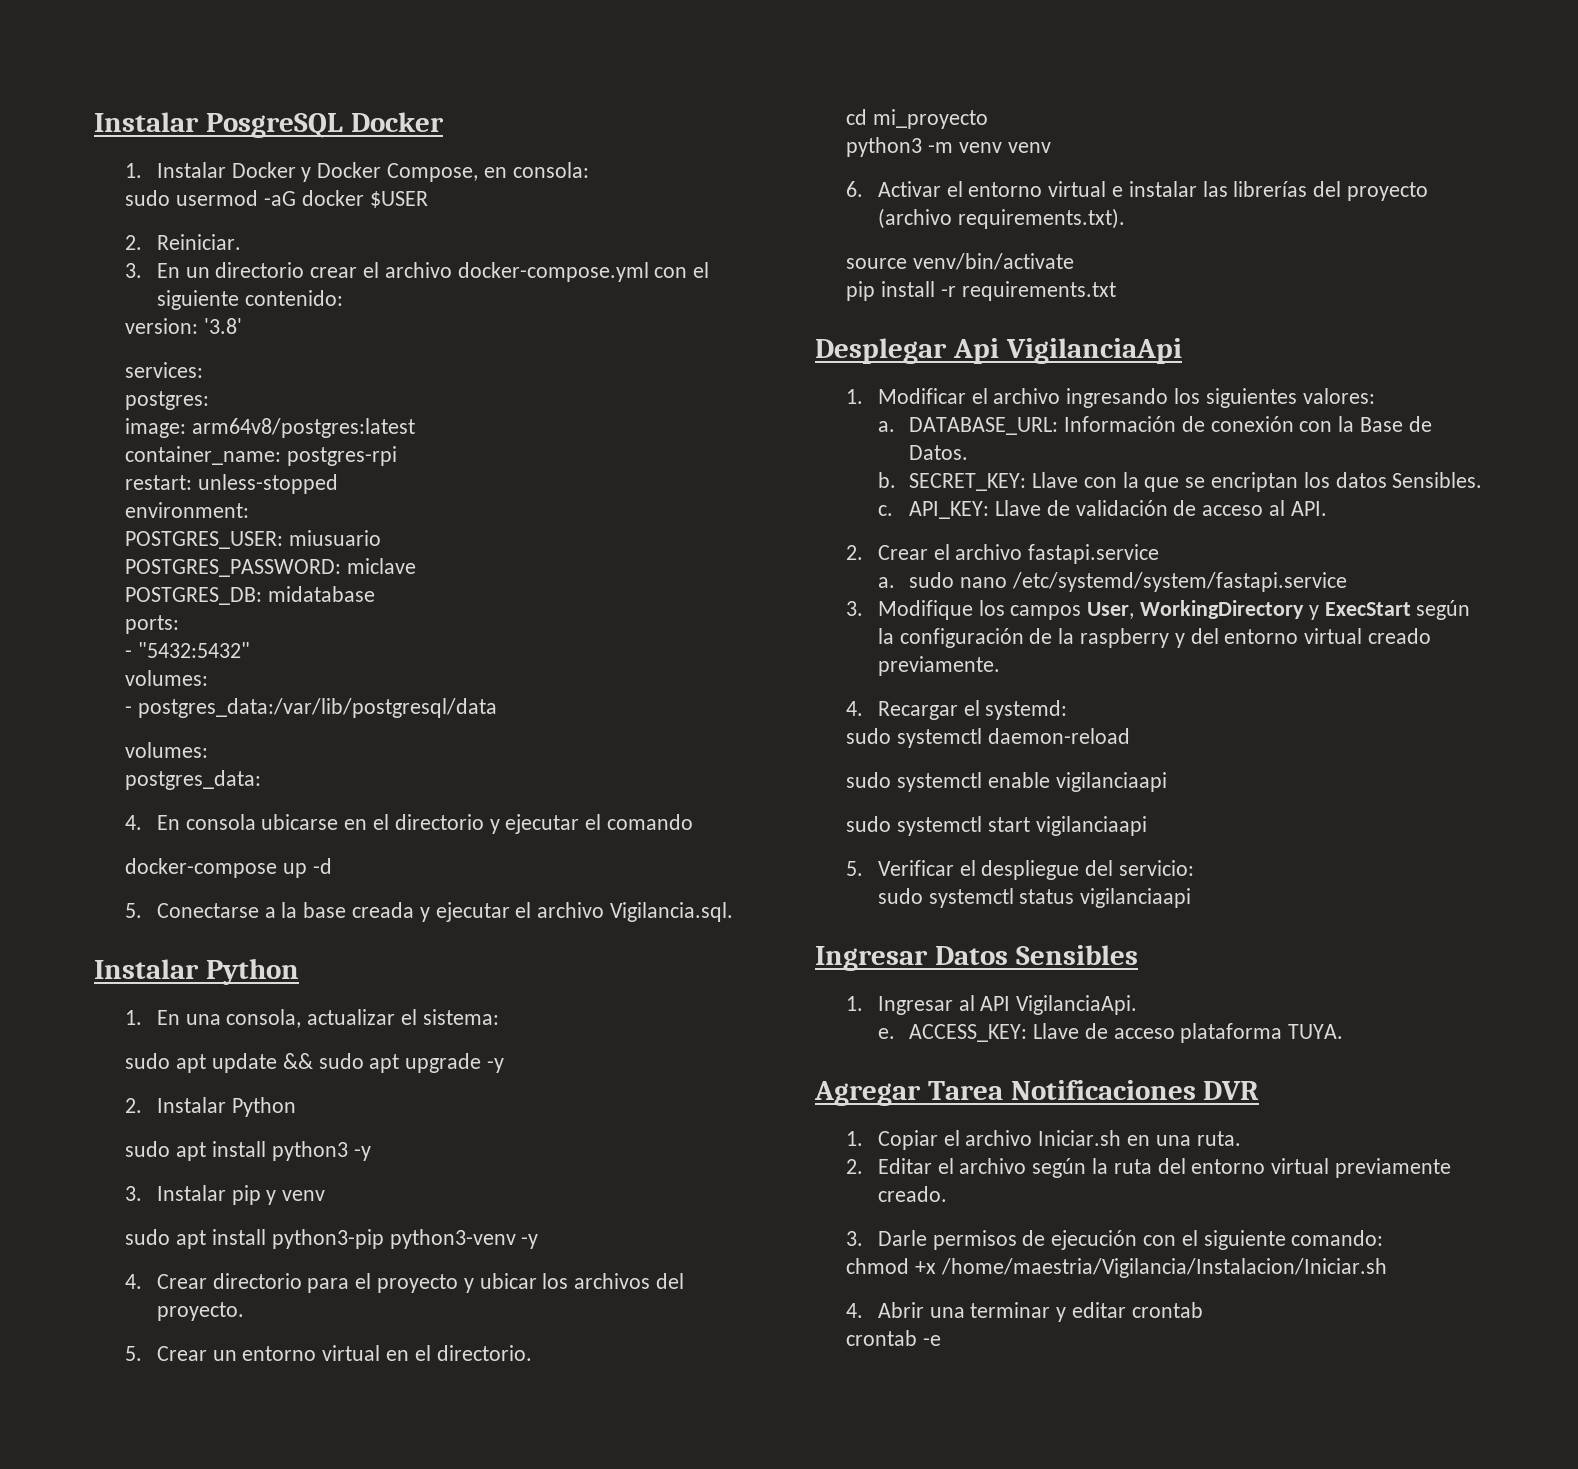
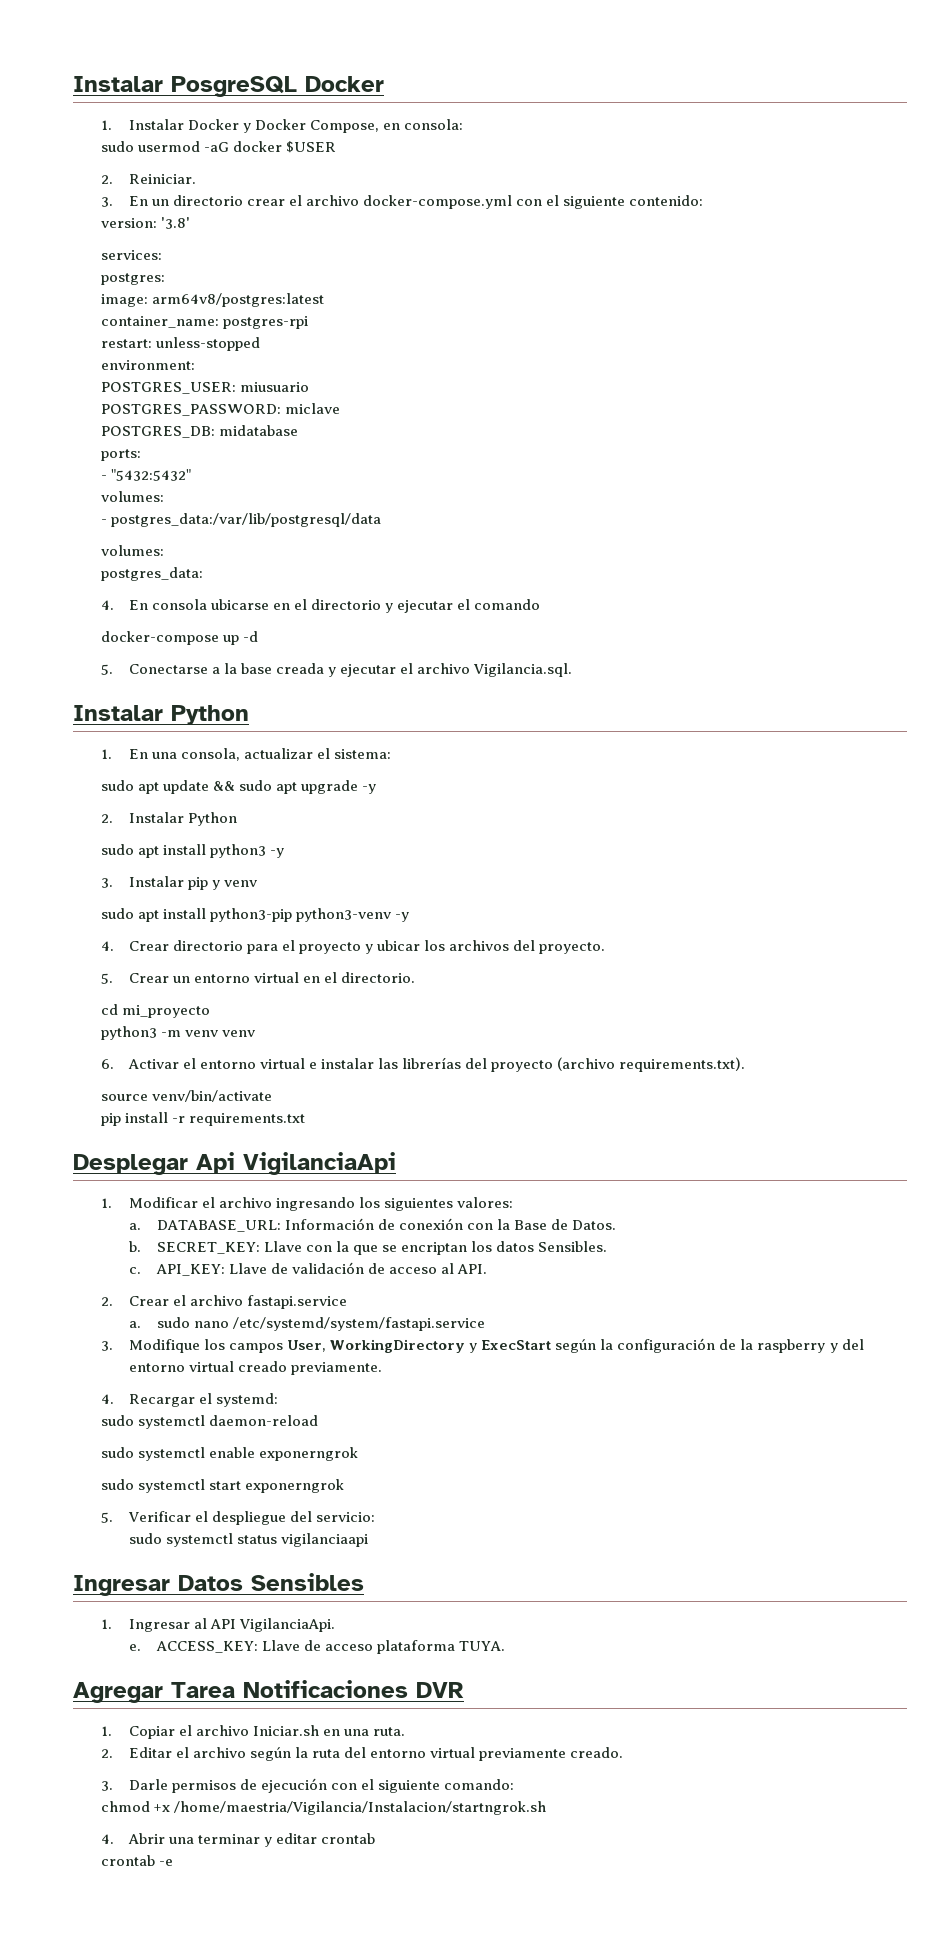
[1055,772,1167,792] vigilanciaapi -> [259,1447,359,1461] exponerngrok
[1035,816,1147,836] vigilanciaapi -> [245,1479,345,1493] exponerngrok
[940,1258,1387,1278] /home/maestria/Vigilancia/Instalacion/Iniciar.sh -> [174,1801,547,1815] /home/maestria/Vigilancia/Instalacion/startngrok.sh

